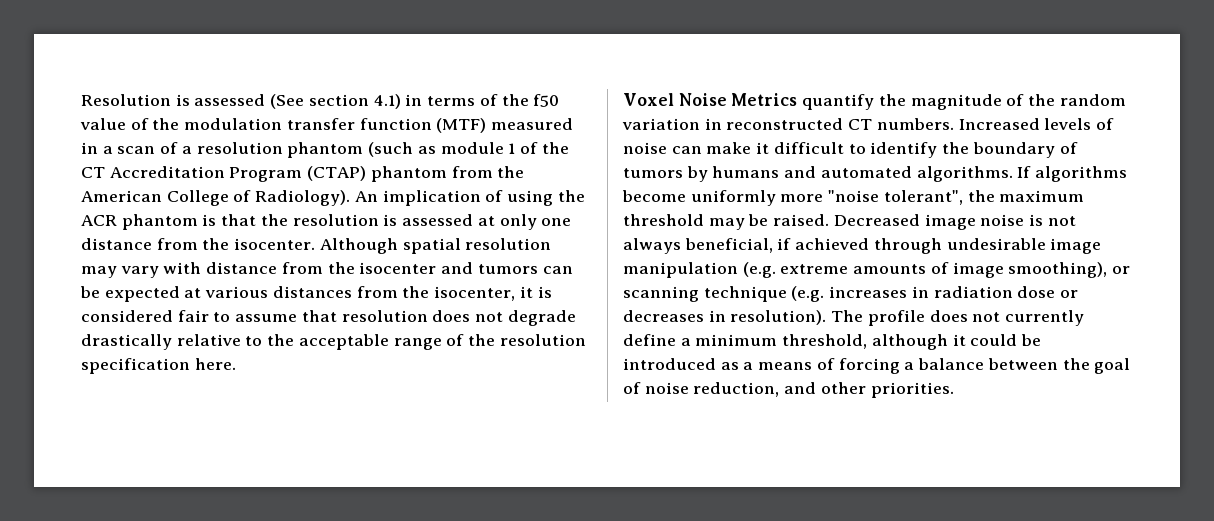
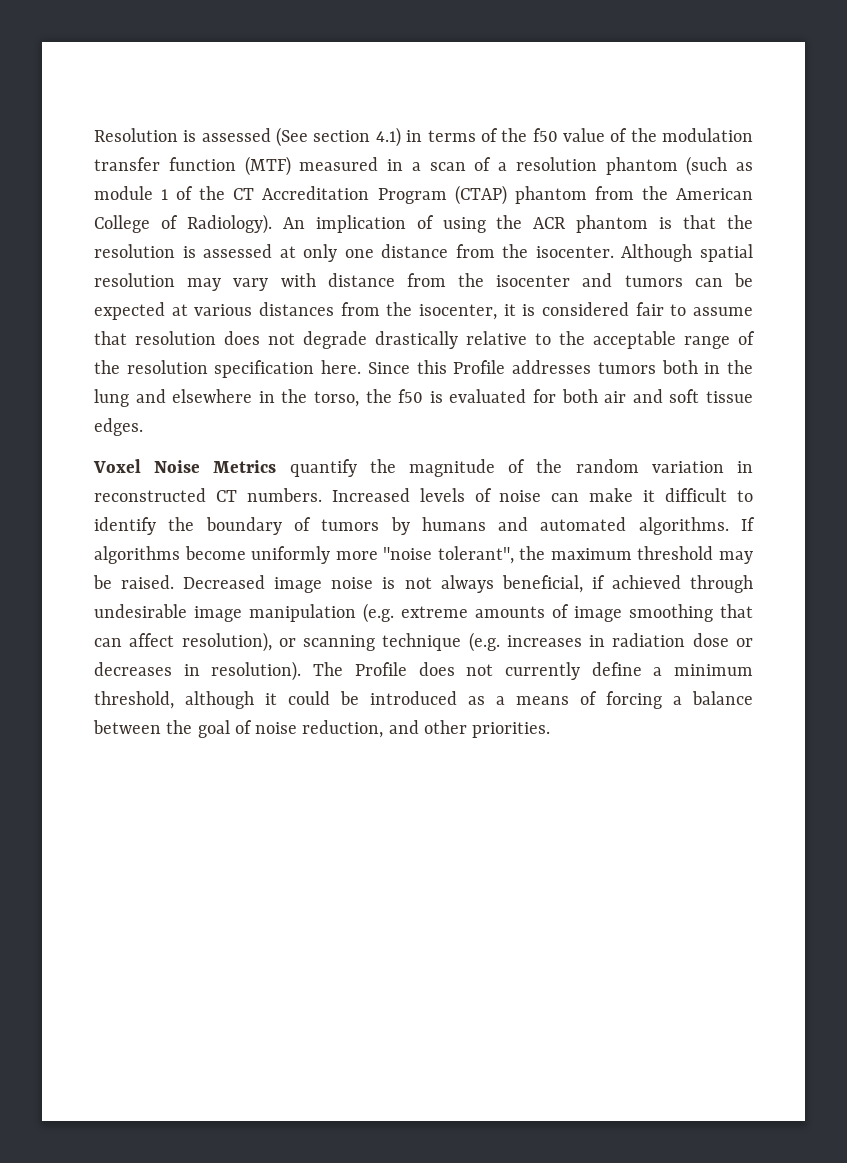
(236, 364) none -> [367,360,754,374] [94,389,754,407] [94,418,143,436] Since this Profile addresses tumors both in the lung and elsewhere in the torso, the f50 is evaluated for both air and soft tissue edges.
[1008,262,1108,278] smoothing), -> [629,604,753,622] [94,632,272,652] smoothing that can affect resolution),
[867,310,925,326] profile -> [354,662,407,676] Profile

